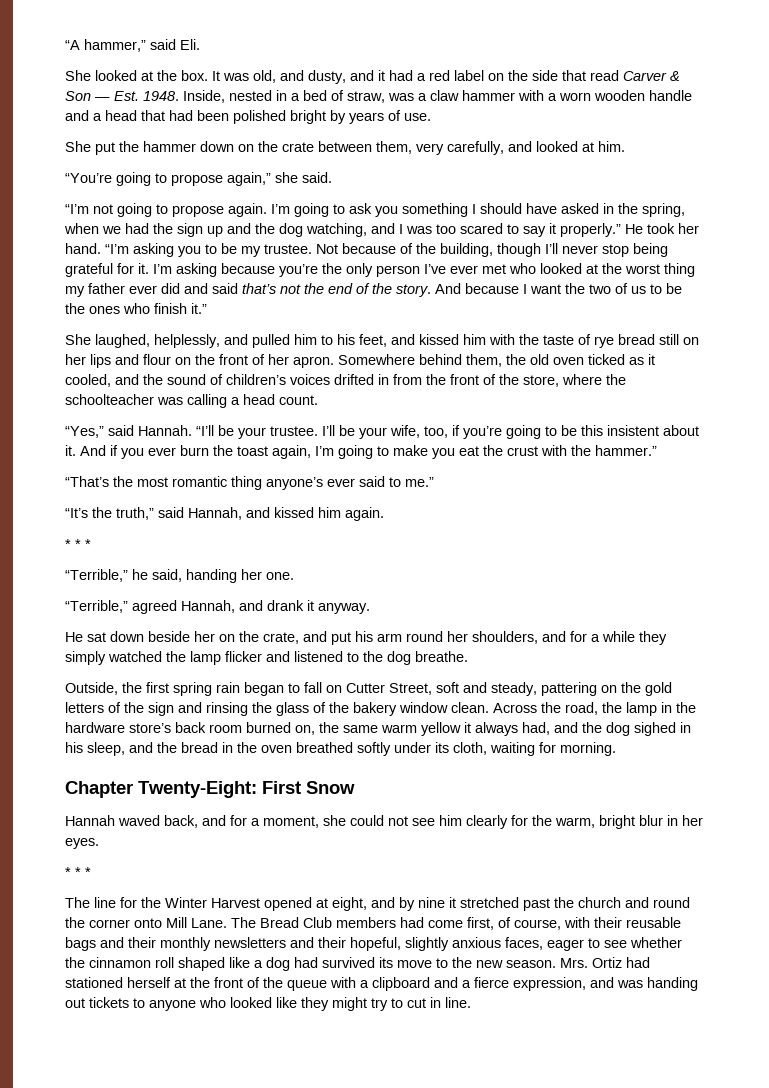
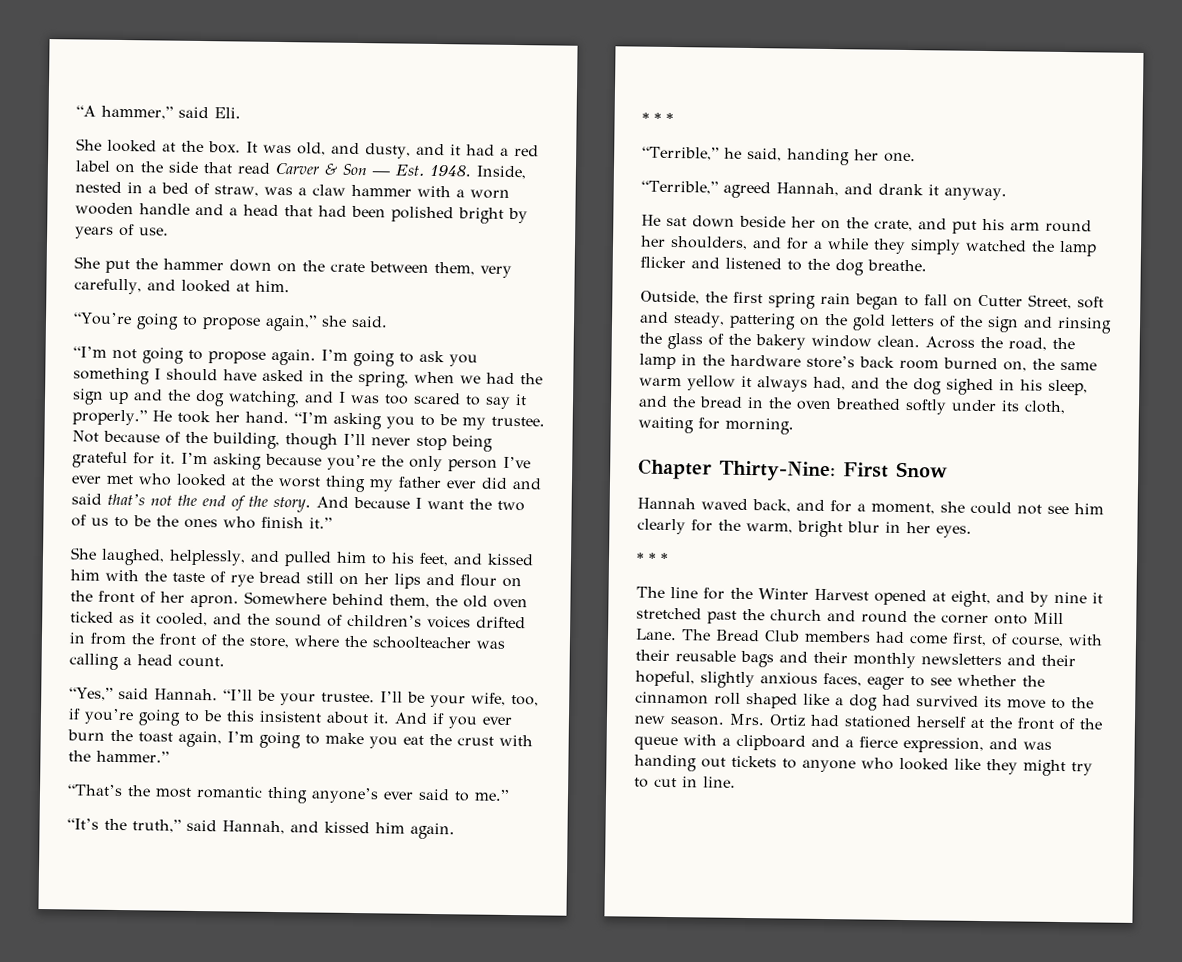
[138,781,257,798] Twenty-Eight: -> [719,460,836,482] Thirty-Nine:

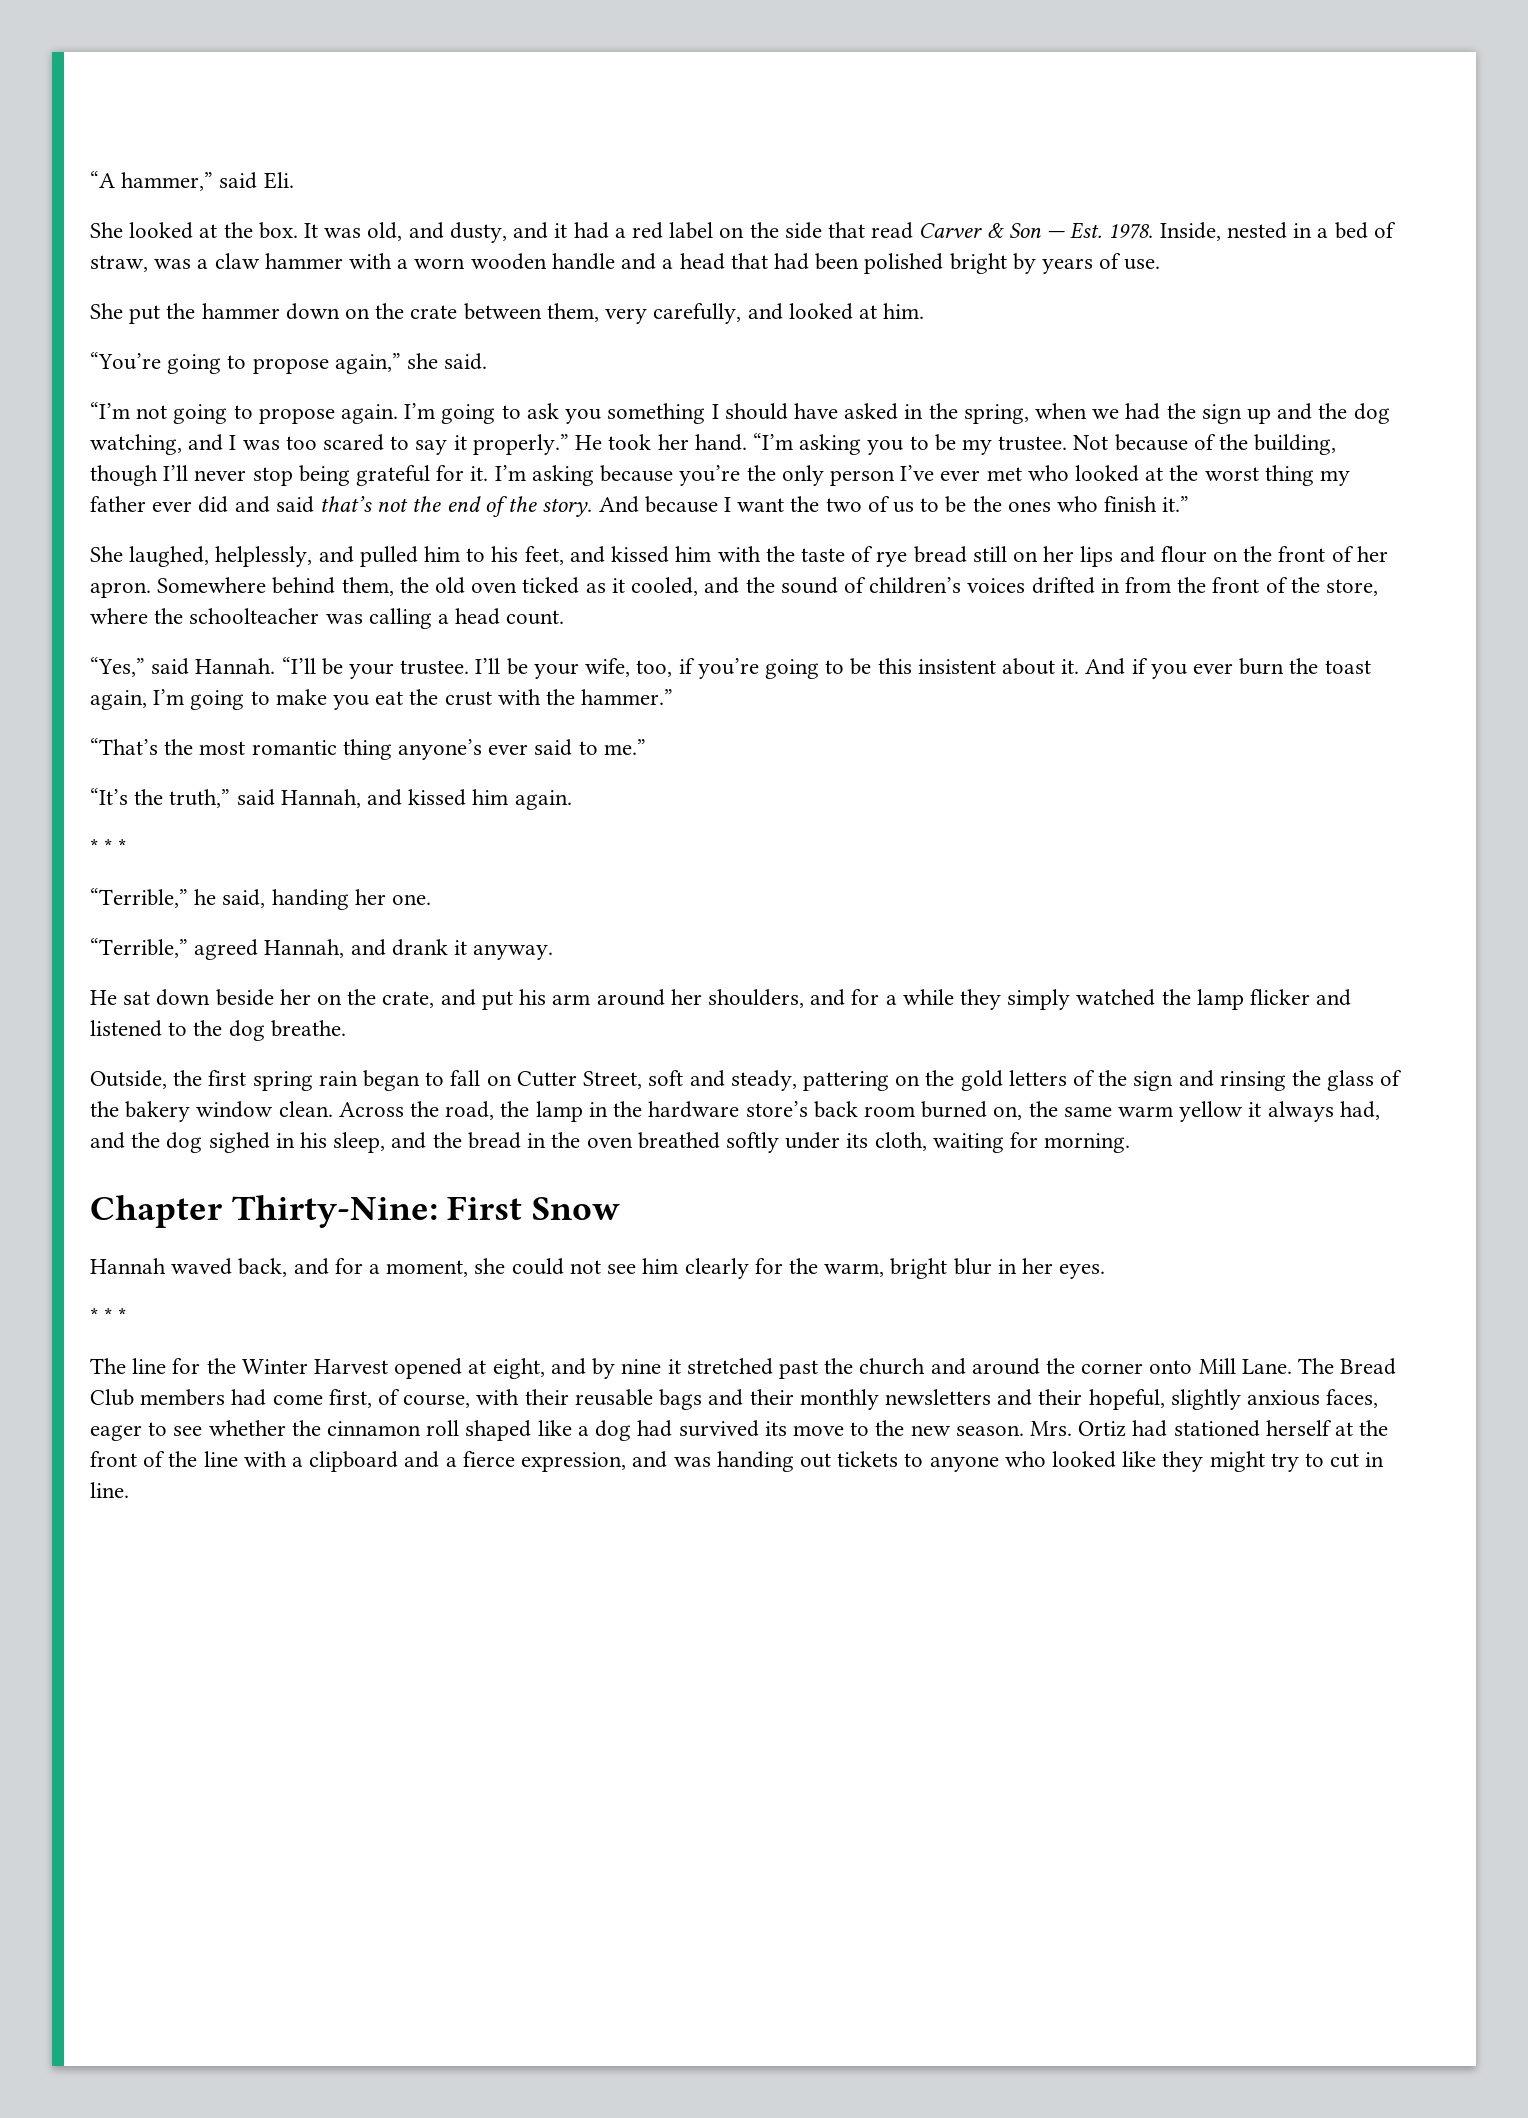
[429,164,472,177] 1948. -> [1108,223,1154,239] 1978.
[1045,219,1092,233] round -> [596,989,665,1006] around
[861,610,908,624] round -> [971,1358,1040,1375] around
[634,735,678,751] queue -> [203,1451,238,1467] line

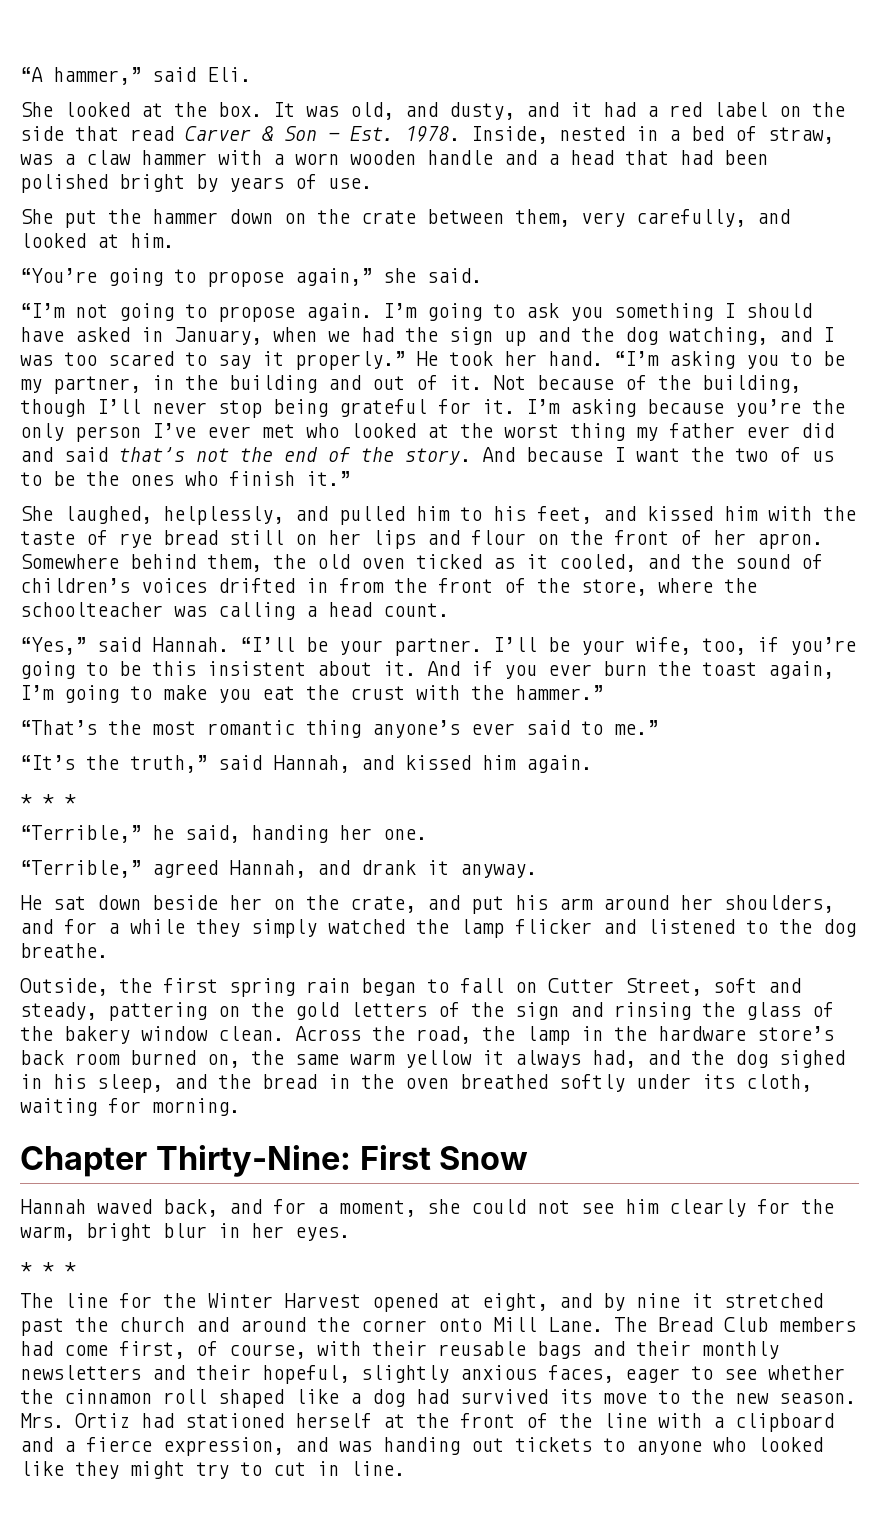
[928,403,1029,424] the spring, -> [174,327,262,345] January,
[998,436,1068,451] trustee. -> [53,375,482,394] partner, in the building and out of it.
[400,660,470,675] trustee. -> [394,638,482,656] partner.

